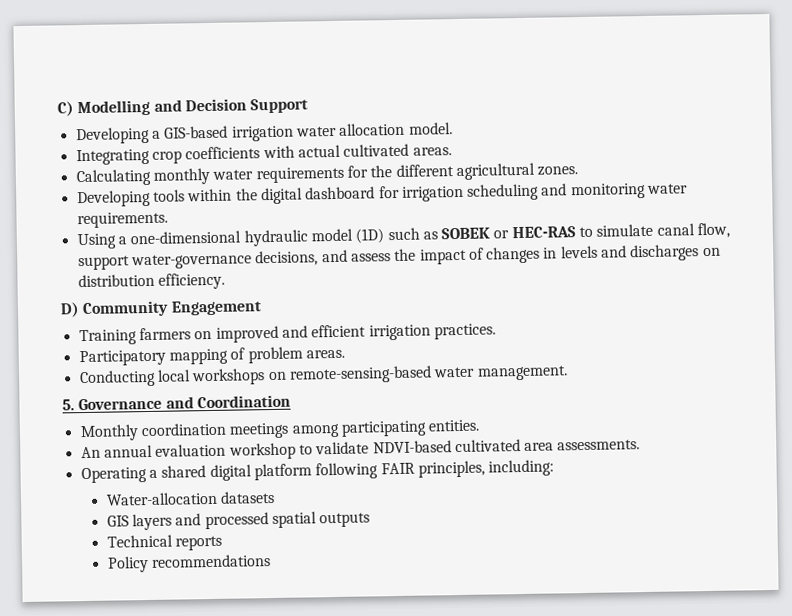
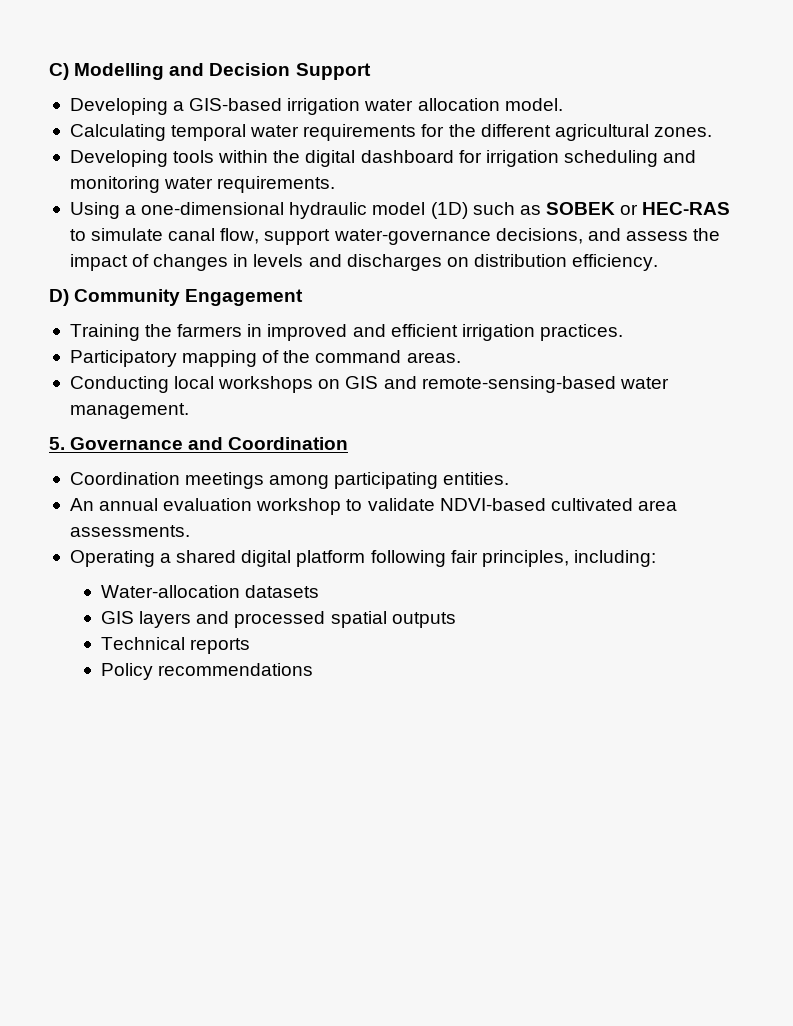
[75,143,452,166] // Integrating crop coefficients with actual cultivated areas. -> (563, 104) none
[152,167,210,185] monthly -> [171,124,247,141] temporal
[138,327,213,341] farmers on -> [145,324,263,337] the farmers in
[247,346,303,364] problem -> [283,350,402,363] the command
(287, 376) none -> [345,376,417,389] GIS and
[79,422,227,442] Monthly coordination -> [69,472,180,485] Coordination
[380,462,415,475] FAIR -> [450,550,478,563] fair

